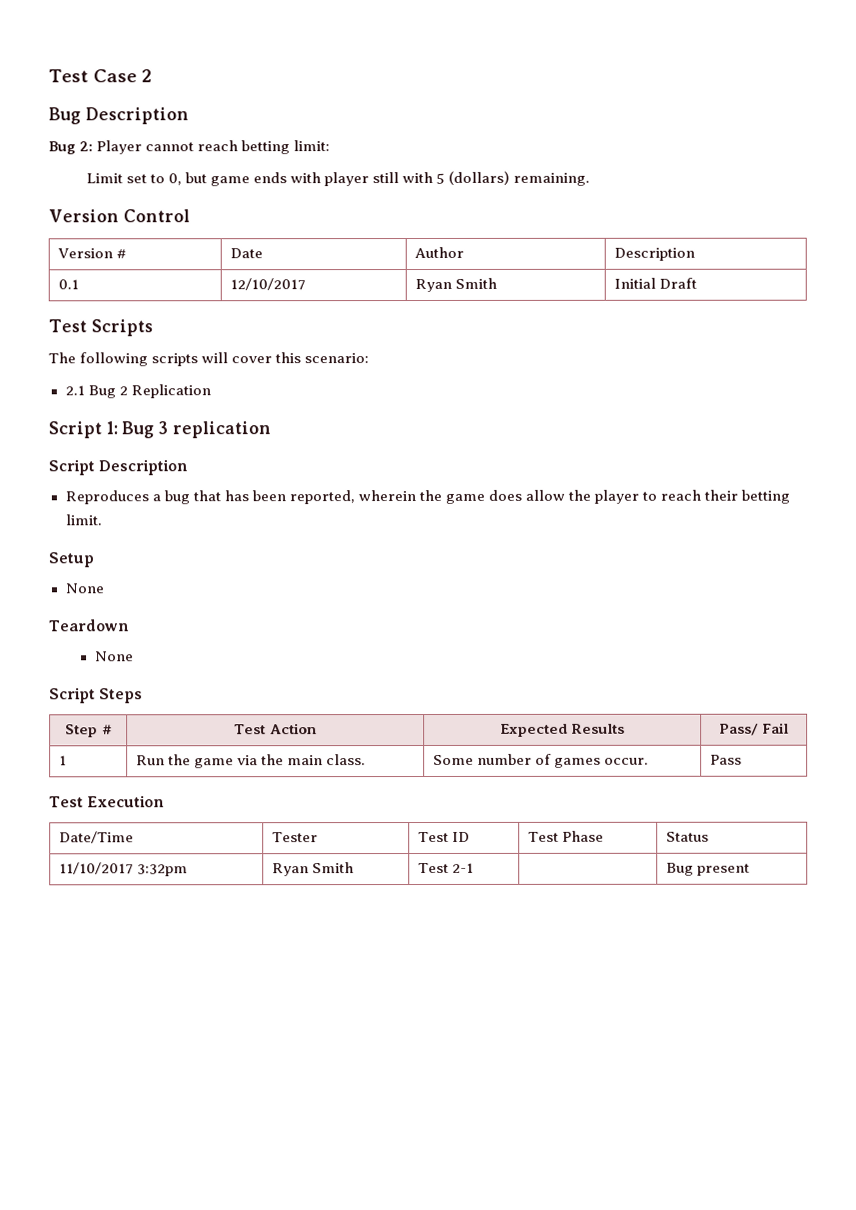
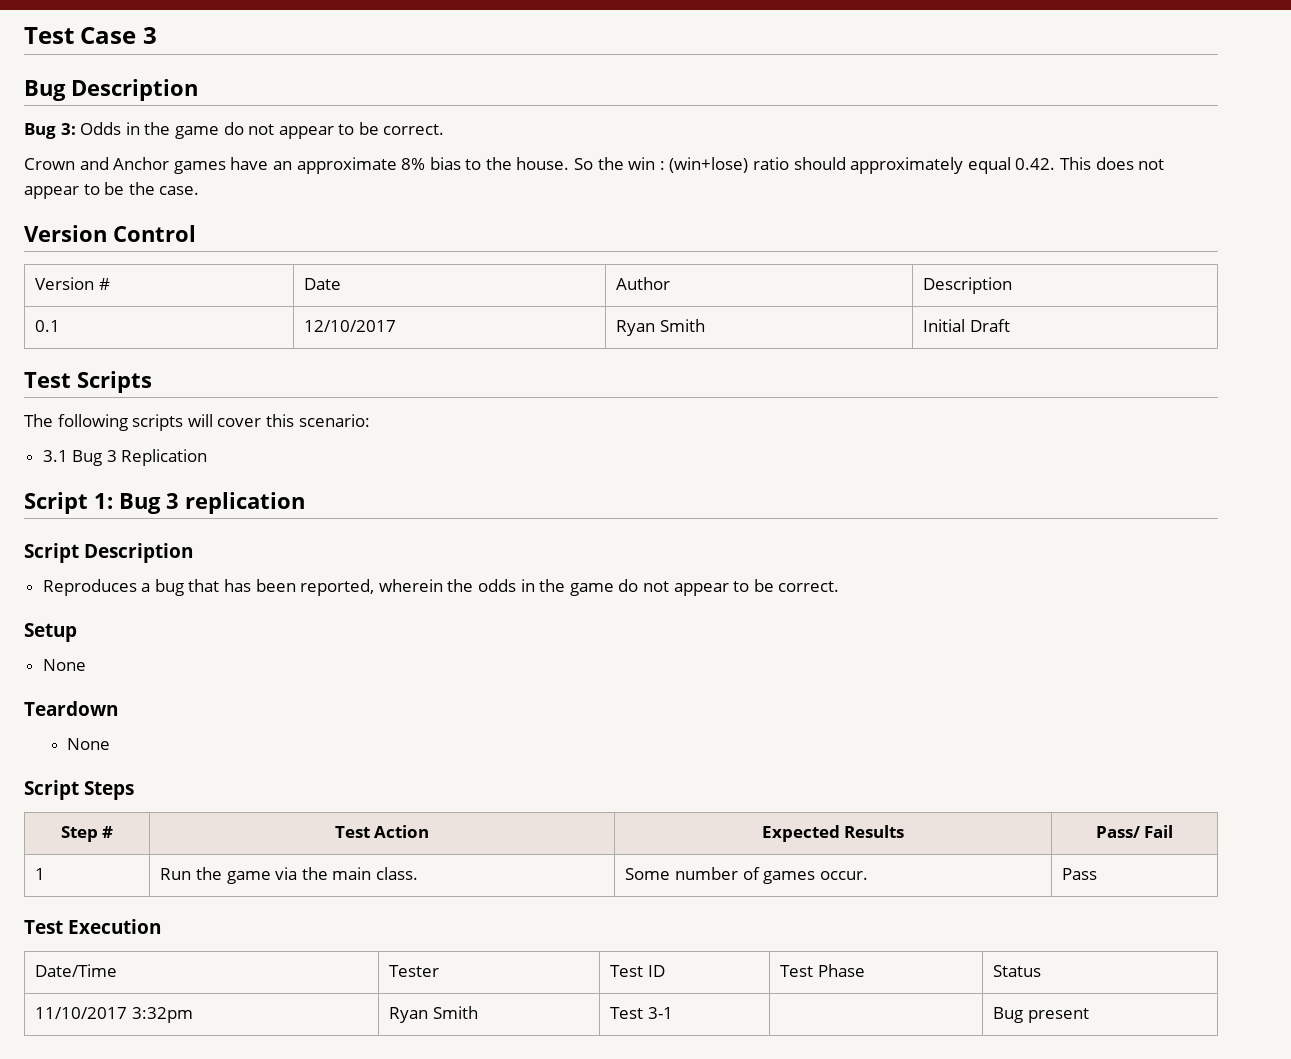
[141,69,153,83] 2 -> [142,27,157,44] 3
[79,140,331,155] [85,170,591,187] 2: Player cannot reach betting limit: // Limit set to 0, but game ends with player still with 5 (dollars) remaining. -> [60,122,445,139] [24,157,1165,174] [24,182,200,199] 3: Odds in the game do not appear to be correct. // Crown and Anchor games have an approximate 8% bias to the house. So the win : (win+lose) ratio should approximately equal 0.42. This does not appear to be the case.
[64,385,128,399] 2.1 Bug 2 -> [42,450,117,466] 3.1 Bug 3
[444,489,791,504] [64,514,102,526] game does allow the player to reach their betting limit. -> [478,579,840,596] odds in the game do not appear to be correct.
[452,862,475,873] 2-1 -> [648,1007,674,1019] 3-1

